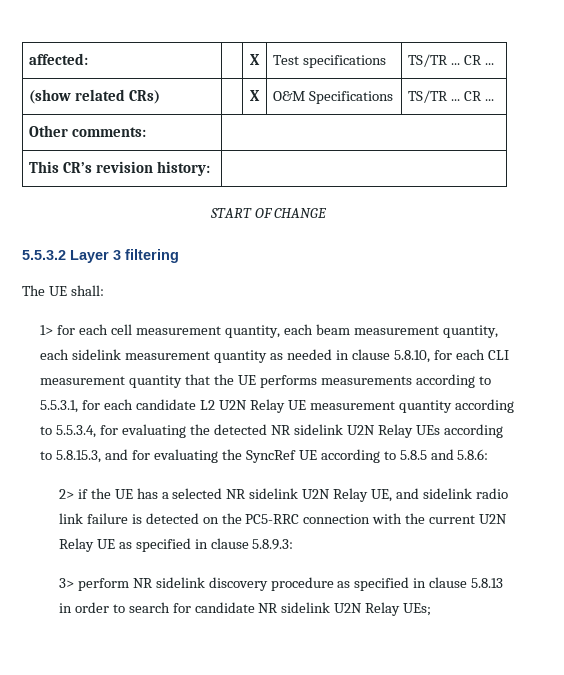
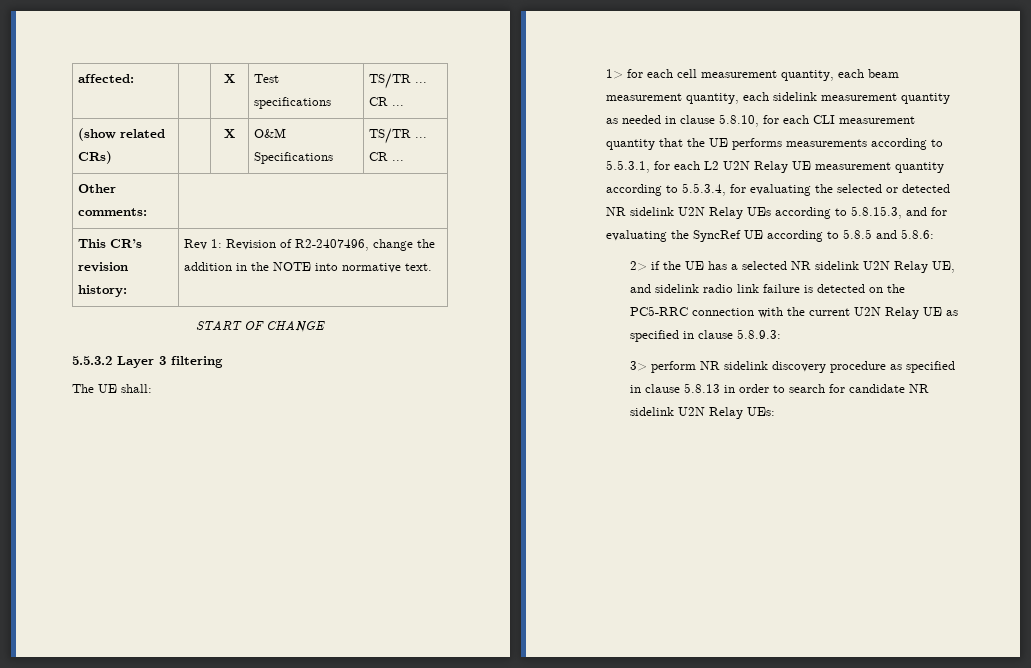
(210, 168) none -> [184,239,436,251] [184,262,433,273] Rev 1: Revision of R2-2407496, change the addition in the NOTE into normative text.
[136,399,197,410] candidate -> (700, 165) none
(211, 429) none -> [836,184,898,193] selected or
[403,603,432,616] UEs; -> [746,407,775,416] UEs:

